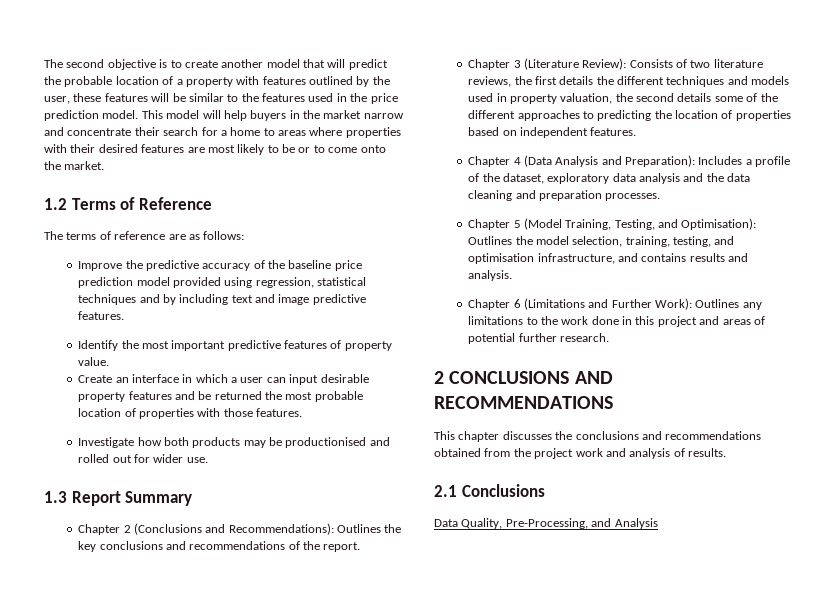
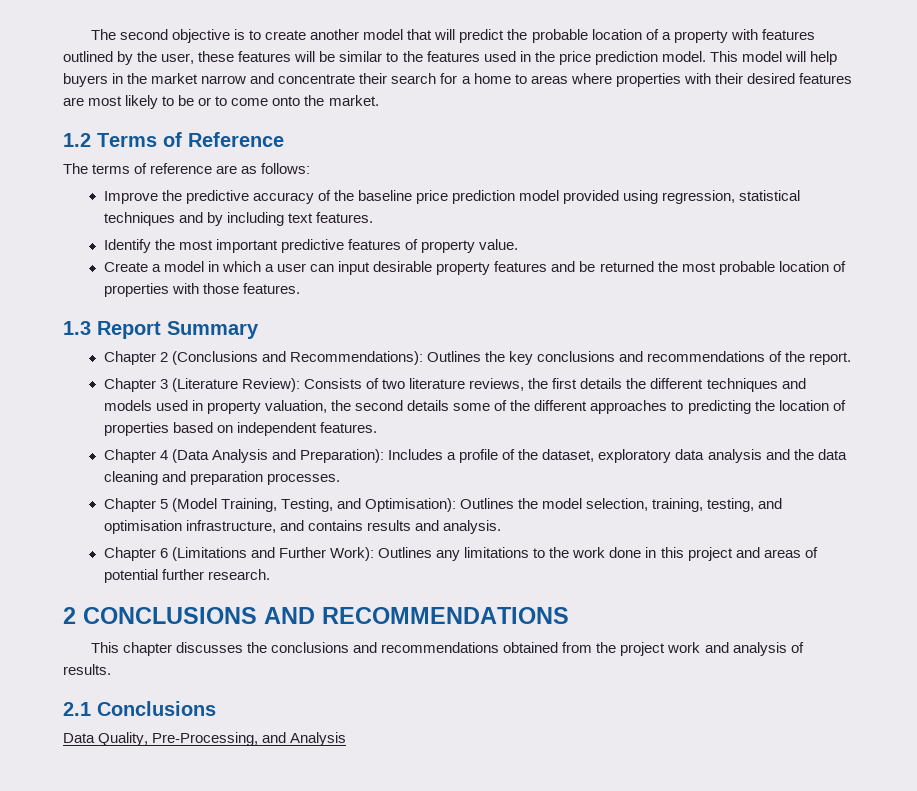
[255,294,366,305] and image predictive -> (314, 218) none
[115,374,179,383] an interface -> [151,261,204,272] a model
[78,437,390,448] [78,454,208,463] // Investigate how both products may be productionised and rolled out for wider use. -> (300, 288) none

